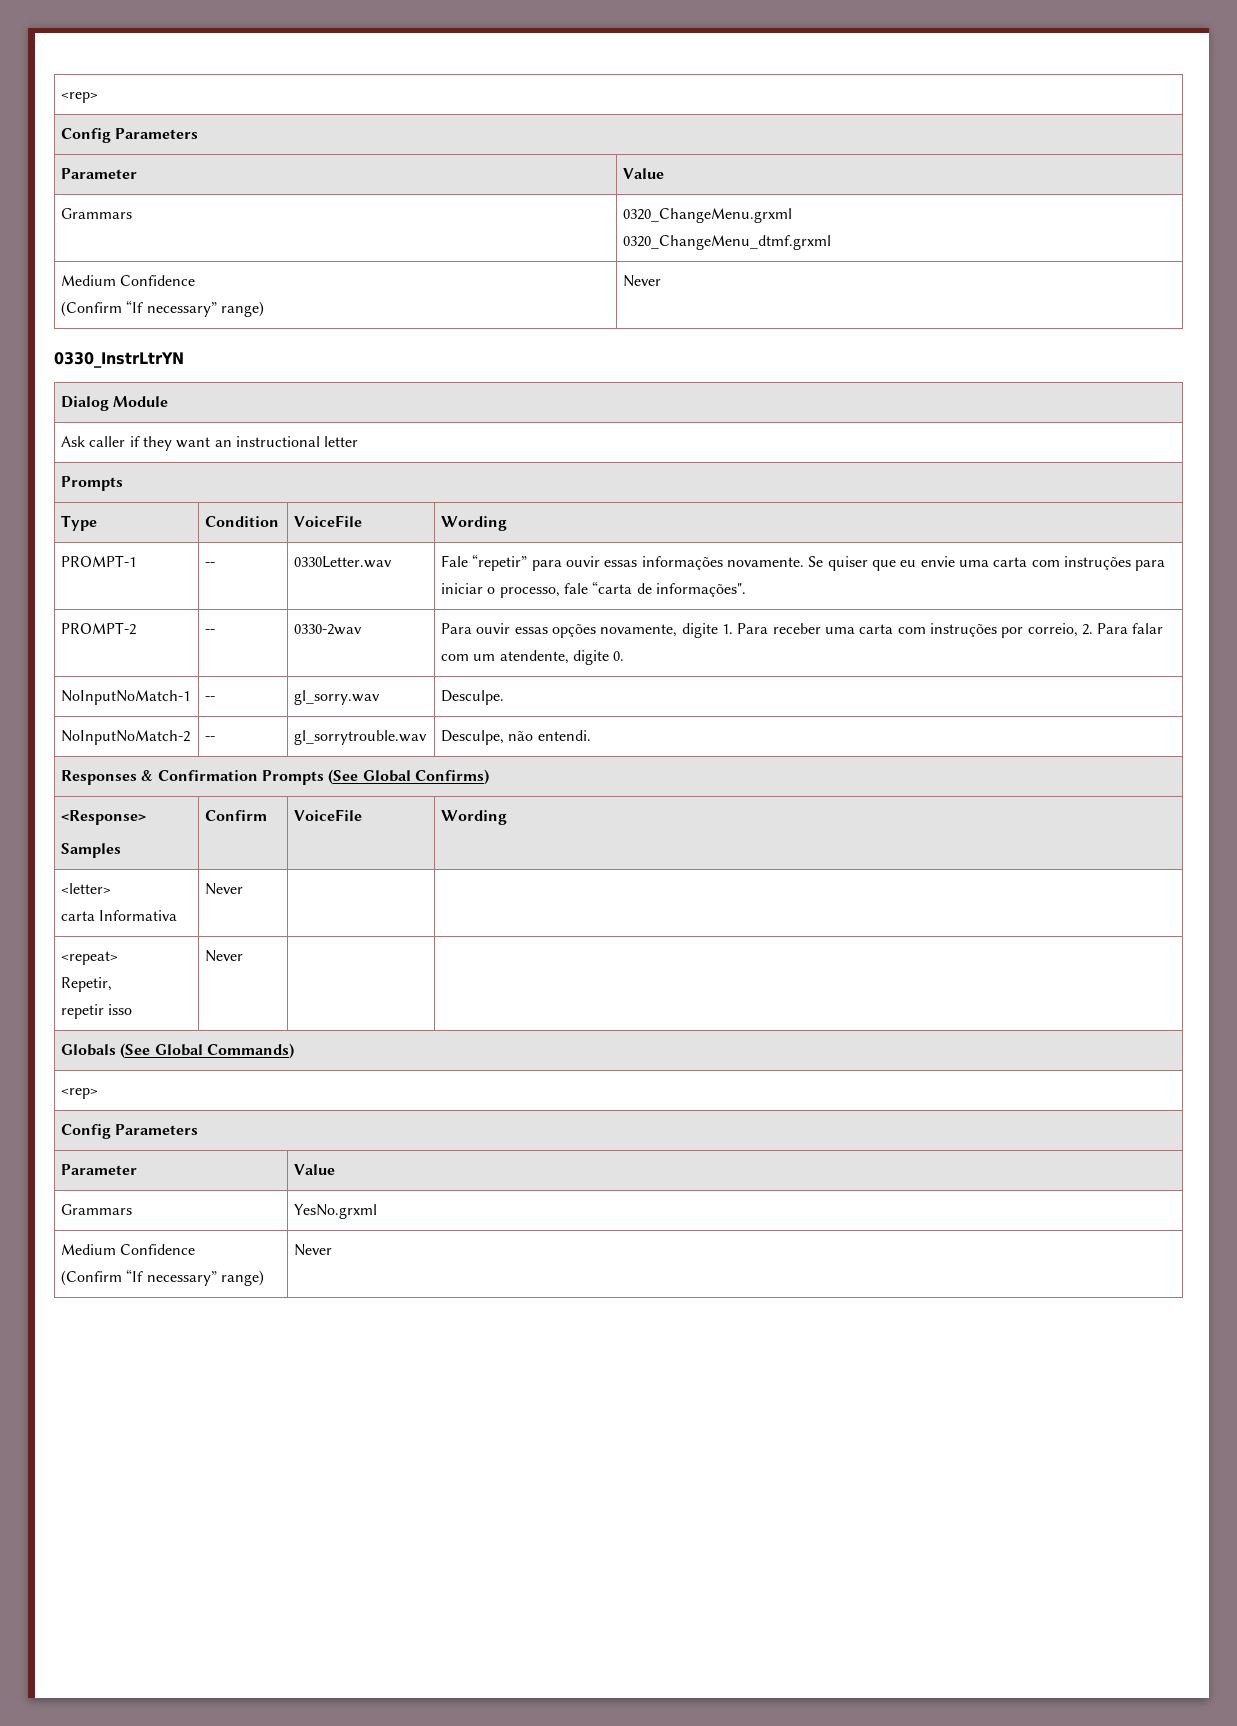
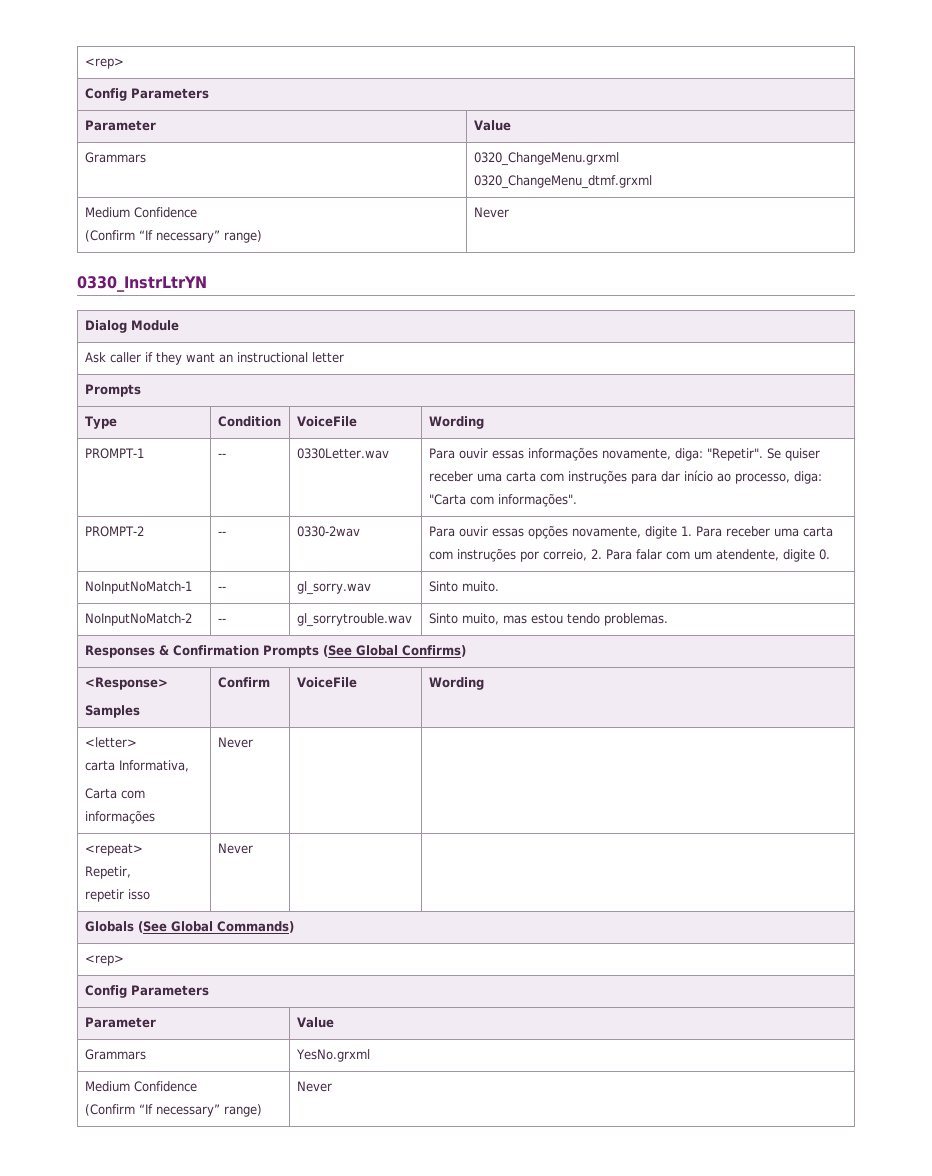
[441,554,955,571] Fale “repetir” para ouvir essas informações novamente. Se quiser que eu envie -> [428,447,820,461] [428,471,473,482] Para ouvir essas informações novamente, diga: "Repetir". Se quiser receber
[441,581,652,598] iniciar o processo, fale “carta de -> [660,470,822,484] [428,494,494,505] dar início ao processo, diga: "Carta com
[441,690,505,705] Desculpe. -> [428,581,499,592] Sinto muito.
[441,730,591,745] Desculpe, não entendi. -> [428,613,668,626] Sinto muito, mas estou tendo problemas.
[99,910,178,921] Informativa -> [118,760,189,772] [84,788,145,799] [84,810,155,824] Informativa, // Carta com informações

